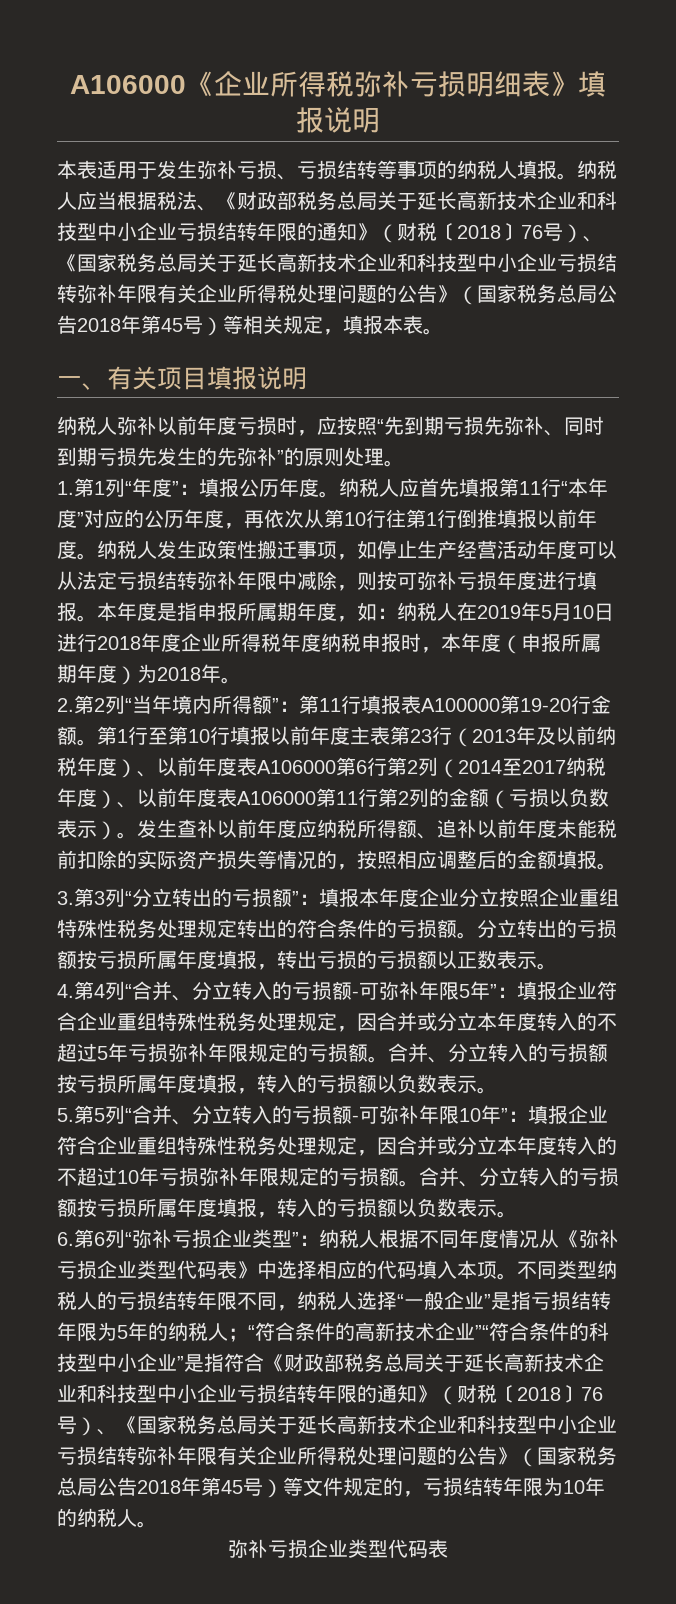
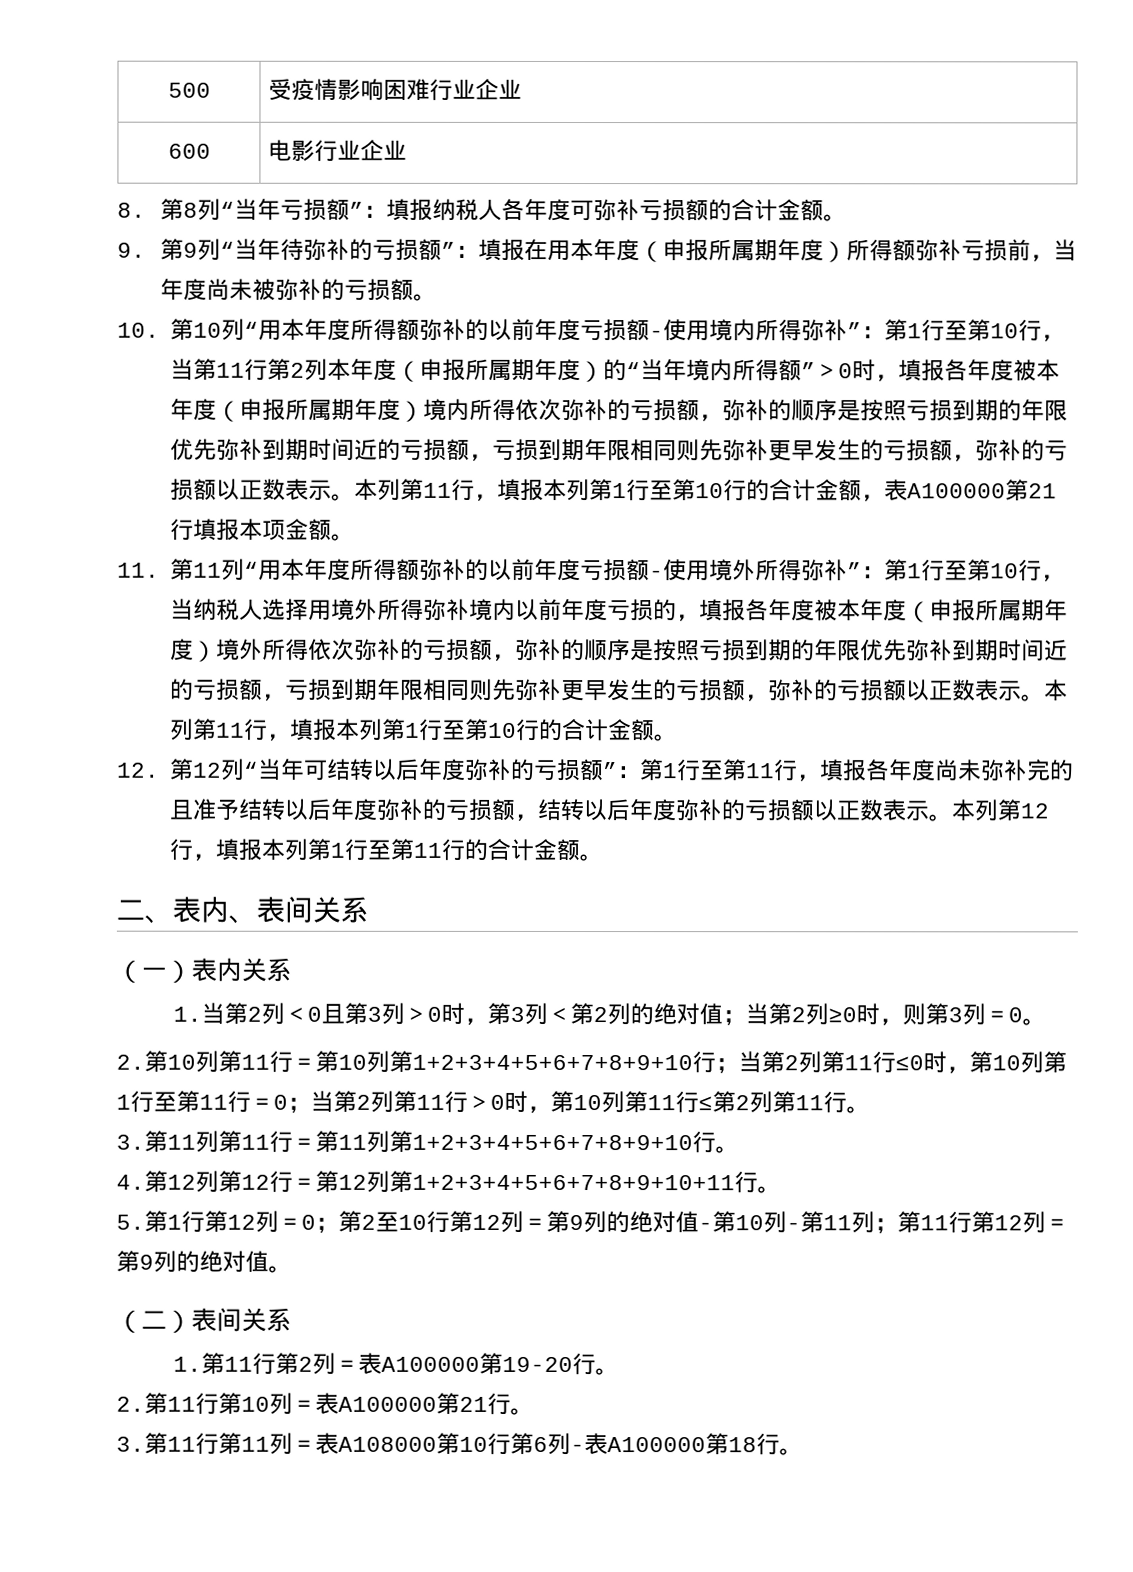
[70,71,606,97] [296,107,380,133] [57,160,617,180] [57,191,617,211] [57,222,603,243] [57,253,617,272] [57,284,617,305] [57,315,443,336] [57,366,307,390] [57,416,604,436] [57,447,404,467] [57,478,608,498] [57,509,597,529] [57,540,617,560] [57,571,597,591] [57,602,614,622] [57,633,601,654] [57,664,241,685] [57,695,125,714] A106000《企业所得税弥补亏损明细表》填报说明 // 本表适用于发生弥补亏损、亏损结转等事项的纳税人填报。纳税人应当根据税法、《财政部税务总局关于延长高新技术企业和科技型中小企业亏损结转年限的通知》（财税〔2018〕76号）、《国家税务总局关于延长高新技术企业和科技型中小企业亏损结转弥补年限有关企业所得税处理问题的公告》（国家税务总局公告2018年第45号）等相关规定，填报本表。 // 一、有关项目填报说明 // 纳税人弥补以前年度亏损时，应按照“先到期亏损先弥补、同时到期亏损先发生的先弥补”的原则处理。 // 1.第1列“年度”：填报公历年度。纳税人应首先填报第11行“本年度”对应的公历年度，再依次从第10行往第1行倒推填报以前年度。纳税人发生政策性搬迁事项，如停止生产经营活动年度可以从法定亏损结转弥补年限中减除，则按可弥补亏损年度进行填报。本年度是指申报所属期年度，如：纳税人在2019年5月10日进行2018年度企业所得税年度纳税申报时，本年度（申报所属期年度）为2018年。 // 2.第2列 -> [167,82,211,98] [268,78,523,101] [167,143,211,159] [268,139,408,162] [117,198,847,222] [117,238,1077,263] [159,278,437,301] [117,318,1066,342] [170,358,628,383] 500 | 受疫情影响困难行业企业 // 600 | 电影行业企业 // 8.第8列“当年亏损额”：填报纳税人各年度可弥补亏损额的合计金额。 // 9.第9列“当年待弥补的亏损额”：填报在用本年度（申报所属期年度）所得额弥补亏损前，当年度尚未被弥补的亏损额。 // 10.第10列“用本年度所得额弥补的以前年度亏损额-使用境内所得弥补”：第1行至第10行，当第11行第2列本年度（申报所属期年度）的
[279,695,611,714] [57,726,616,747] [57,757,606,778] [57,788,609,809] [57,819,617,840] [57,850,617,870] [57,888,619,907] [57,919,617,939] [57,950,557,970] [57,981,617,1001] [57,1012,617,1032] [57,1043,608,1063] [57,1074,497,1094] [57,1105,608,1125] [57,1136,617,1156] [57,1167,619,1187] [57,1198,517,1218] [57,1229,619,1248] [57,1260,617,1280] [57,1291,611,1311] [57,1322,609,1342] [57,1353,604,1372] [57,1384,603,1405] [57,1415,617,1436] [57,1446,617,1467] [57,1477,605,1498] [57,1508,157,1528] [228,1539,448,1558] ：第11行填报表A100000第19-20行金额。第1行至第10行填报以前年度主表第23行（2013年及以前纳税年度）、以前年度表A106000第6行第2列（2014至2017纳税年度）、以前年度表A106000第11行第2列的金额（亏损以负数表示）。发生查补以前年度应纳税所得额、追补以前年度未能税前扣除的实际资产损失等情况的，按照相应调整后的金额填报。 // 3.第3列“分立转出的亏损额”：填报本年度企业分立按照企业重组特殊性税务处理规定转出的符合条件的亏损额。分立转出的亏损额按亏损所属年度填报，转出亏损的亏损额以正数表示。 // 4.第4列“合并、分立转入的亏损额-可弥补年限5年”：填报企业符合企业重组特殊性税务处理规定，因合并或分立本年度转入的不超过5年亏损弥补年限规定的亏损额。合并、分立转入的亏损额按亏损所属年度填报，转入的亏损额以负数表示。 // 5.第5列“合并、分立转入的亏损额-可弥补年限10年”：填报企业符合企业重组特殊性税务处理规定，因合并或分立本年度转入的不超过10年亏损弥补年限规定的亏损额。合并、分立转入的亏损额按亏损所属年度填报，转入的亏损额以负数表示。 // 6.第6列“弥补亏损企业类型”：纳税人根据不同年度情况从《弥补亏损企业类型代码表》中选择相应的代码填入本项。不同类型纳税人的亏损结转年限不同，纳税人选择“一般企业”是指亏损结转年限为5年的纳税人；“符合条件的高新技术企业”“符合条件的科技型中小企业”是指符合《财政部税务总局关于延长高新技术企业和科技型中小企业亏损结转年限的通知》（财税〔2018〕76号）、《国家税务总局关于延长高新技术企业和科技型中小企业亏损结转弥补年限有关企业所得税处理问题的公告》（国家税务总局公告2018年第45号）等文件规定的，亏损结转年限为10年的纳税人。 // 弥补亏损企业类型代码表 -> [815,359,1061,382] [170,398,1069,422] [170,438,1069,462] [170,478,1058,502] [170,518,356,541] [117,558,1066,582] [170,598,1069,623] [170,638,1069,662] [170,678,1069,702] [170,718,679,742] [117,758,1075,782] [169,798,1050,822] [169,838,604,862] [116,896,369,924] [116,957,292,983] [172,1002,1046,1026] [116,1050,1067,1074] [116,1090,870,1114] [116,1130,739,1154] [116,1170,781,1194] [116,1210,1069,1234] [116,1250,292,1273] [116,1307,292,1333] [172,1352,619,1376] [116,1392,534,1415] [116,1432,803,1456] ＞0时，填报各年度被本年度（申报所属期年度）境内所得依次弥补的亏损额，弥补的顺序是按照亏损到期的年限优先弥补到期时间近的亏损额，亏损到期年限相同则先弥补更早发生的亏损额，弥补的亏损额以正数表示。本列第11行，填报本列第1行至第10行的合计金额，表A100000第21行填报本项金额。 // 11.第11列“用本年度所得额弥补的以前年度亏损额-使用境外所得弥补”：第1行至第10行，当纳税人选择用境外所得弥补境内以前年度亏损的，填报各年度被本年度（申报所属期年度）境外所得依次弥补的亏损额，弥补的顺序是按照亏损到期的年限优先弥补到期时间近的亏损额，亏损到期年限相同则先弥补更早发生的亏损额，弥补的亏损额以正数表示。本列第11行，填报本列第1行至第10行的合计金额。 // 12.第12列“当年可结转以后年度弥补的亏损额”：第1行至第11行，填报各年度尚未弥补完的且准予结转以后年度弥补的亏损额，结转以后年度弥补的亏损额以正数表示。本列第12行，填报本列第1行至第11行的合计金额。 // 二、表内、表间关系 // （一）表内关系 // 1.当第2列＜0且第3列＞0时，第3列＜第2列的绝对值；当第2列≥0时，则第3列＝0。 // 2.第10列第11行＝第10列第1+2+3+4+5+6+7+8+9+10行；当第2列第11行≤0时，第10列第1行至第11行＝0；当第2列第11行＞0时，第10列第11行≤第2列第11行。 // 3.第11列第11行＝第11列第1+2+3+4+5+6+7+8+9+10行。 // 4.第12列第12行＝第12列第1+2+3+4+5+6+7+8+9+10+11行。 // 5.第1行第12列＝0；第2至10行第12列＝第9列的绝对值-第10列-第11列；第11行第12列＝第9列的绝对值。 // （二）表间关系 // 1.第11行第2列＝表A100000第19-20行。 // 2.第11行第10列＝表A100000第21行。 // 3.第11行第11列＝表A108000第10行第6列-表A100000第18行。

